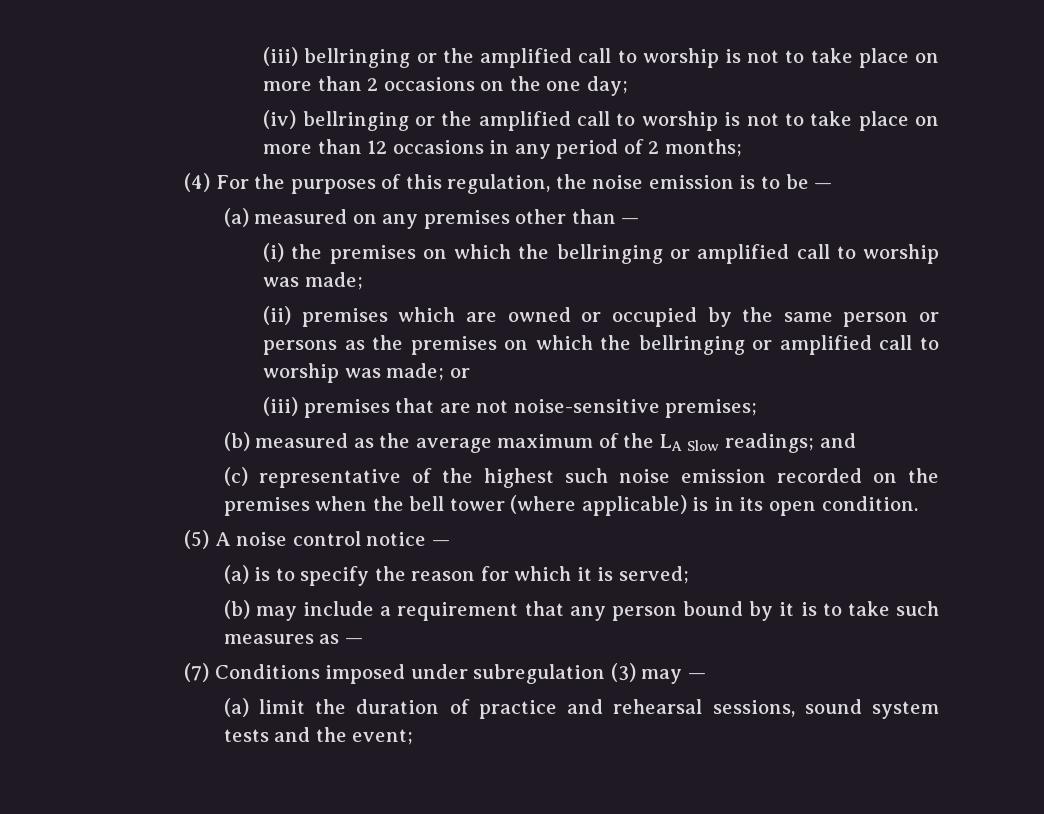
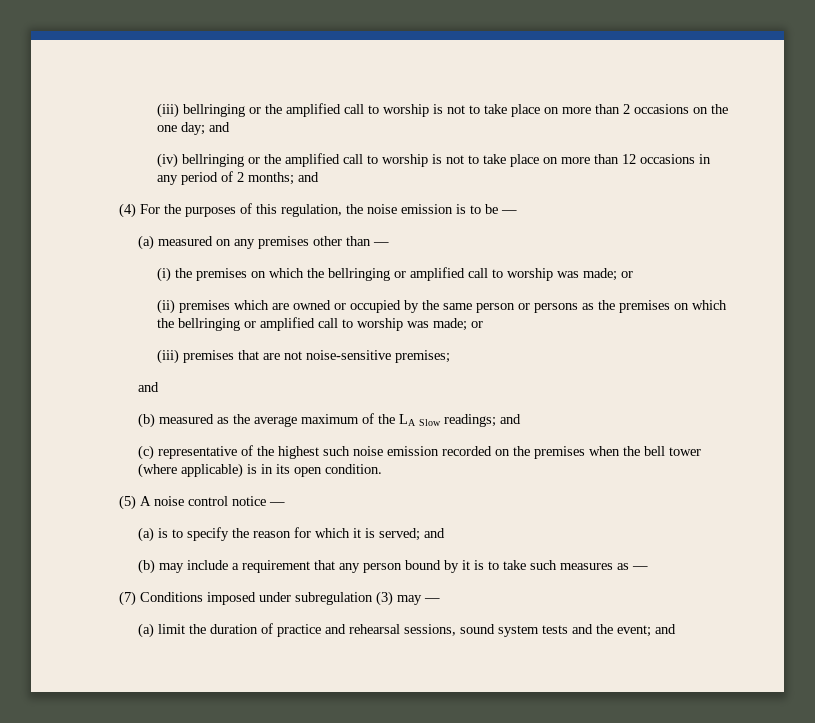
(628, 86) none -> [208,122,230,132] and
(743, 148) none -> [297,172,319,182] and
(363, 281) none -> [620,271,633,278] or
(758, 408) none -> [138,382,160,392] // and
(690, 575) none -> [424,528,446,538] and
(414, 737) none -> [655,624,677,634] and

